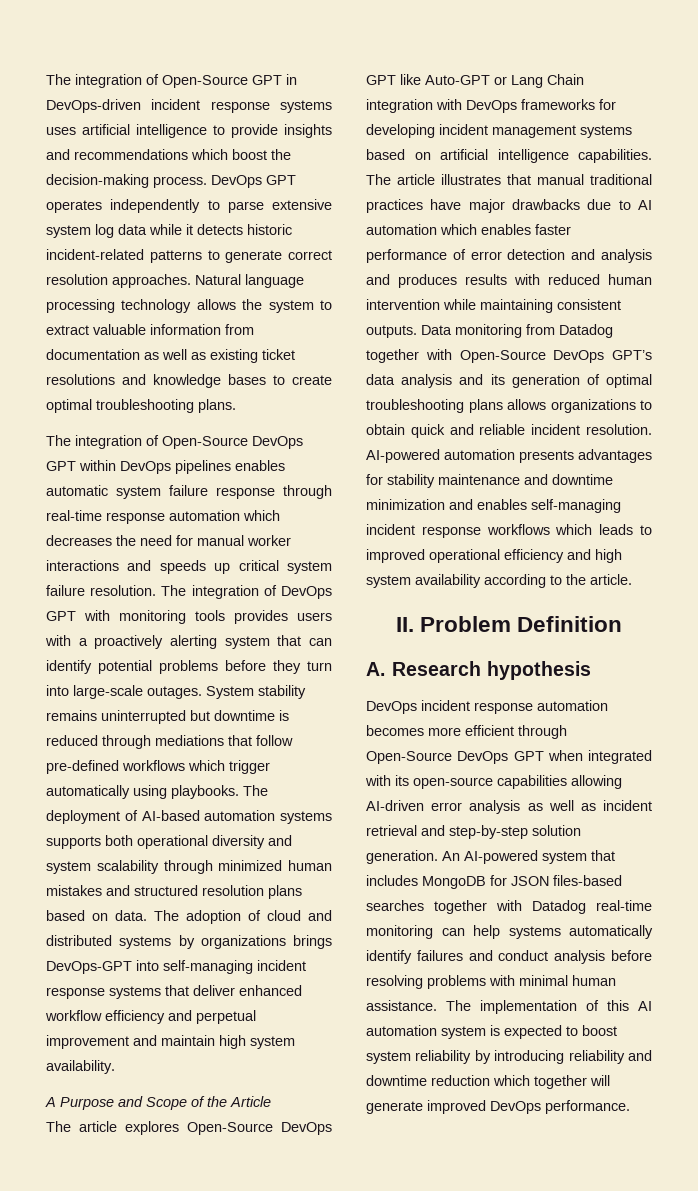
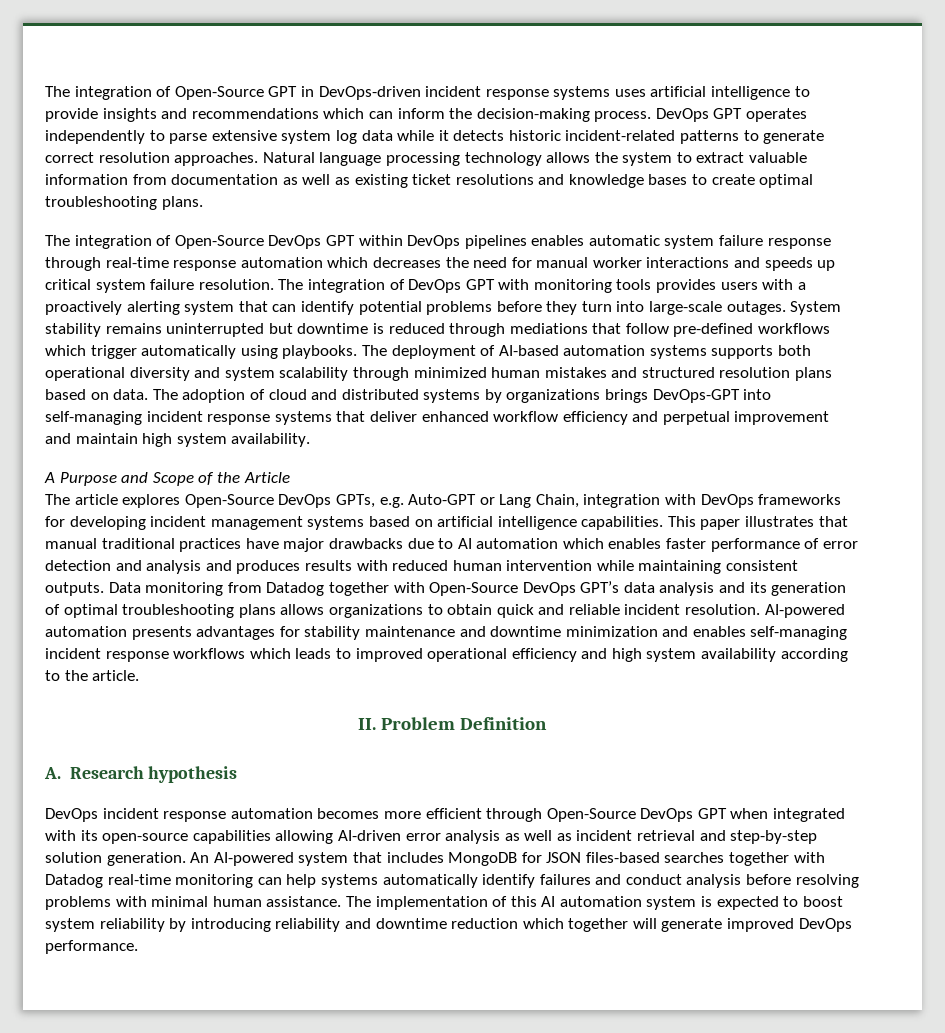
[232,149,267,160] boost -> [368,108,445,119] can inform
[366,74,421,85] GPT like -> [335,494,404,508] GPTs, e.g.
[547,74,584,85] Chain -> [535,494,579,508] Chain,
[366,174,435,185] The article -> [667,516,741,530] This paper

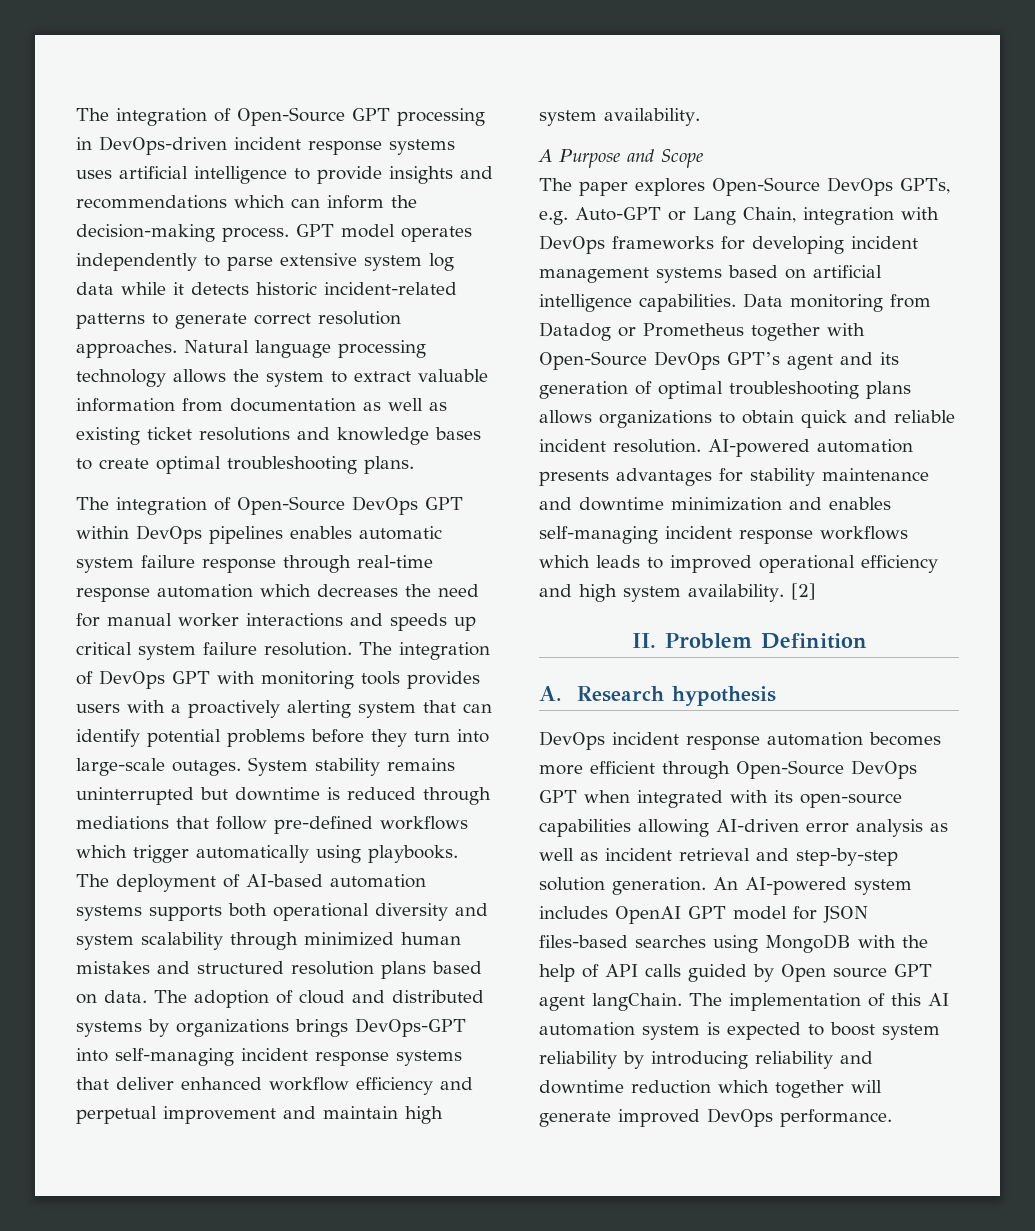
(298, 91) none -> [397,108,485,126] processing
[655,108,743,122] DevOps GPT -> [296,224,395,238] GPT model
[198,472,290,485] [45,494,118,505] of the Article // The article -> [539,178,628,196] // The paper
[667,516,848,530] [45,538,858,552] [45,560,799,574] [45,582,104,596] This paper illustrates that manual traditional practices have major drawbacks due to AI automation which enables faster performance of error detection and analysis and produces results with reduced human intervention while maintaining consistent outputs. -> (736, 303) none
(325, 589) none -> [618,323,744,337] or Prometheus
[623,582,715,596] data analysis -> [787,354,833,370] agent
[701,648,848,662] [45,670,140,681] availability according to the article. -> [688,583,816,602] availability. [2]
[352,852,825,866] [45,874,859,888] [45,896,342,910] that includes MongoDB for JSON files-based searches together with Datadog real-time monitoring can help systems automatically identify failures and conduct analysis before resolving problems with minimal human assistance. -> [539,905,868,924] [539,934,928,953] [539,964,932,982] [539,993,682,1011] includes OpenAI GPT model for JSON files-based searches using MongoDB with the help of API calls guided by Open source GPT agent langChain.

